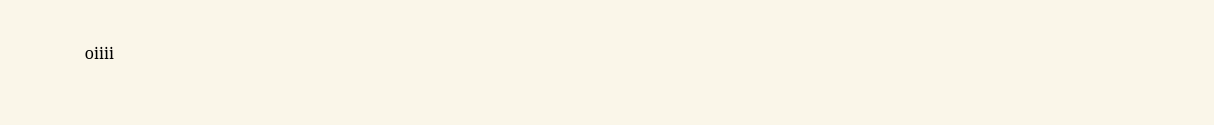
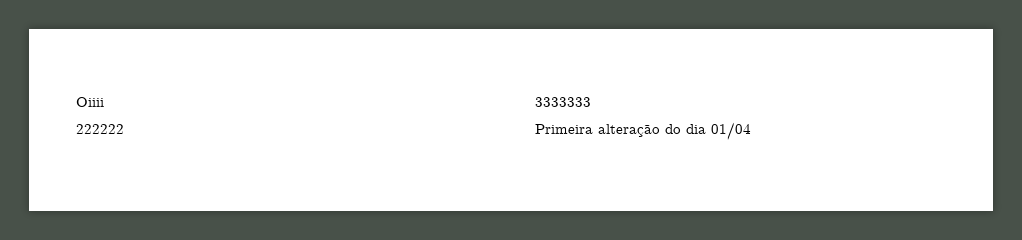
[85,46,114,59] oiiii -> [76,97,104,107] [76,124,124,134] [535,97,591,107] [535,122,751,140] Oiiii // 222222 // 3333333 // Primeira alteração do dia 01/04

